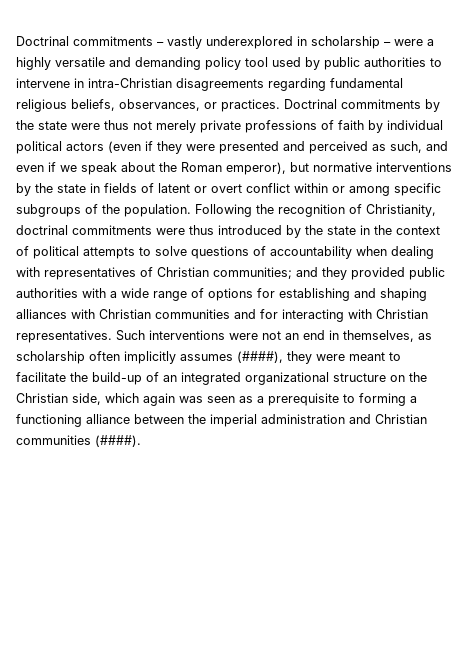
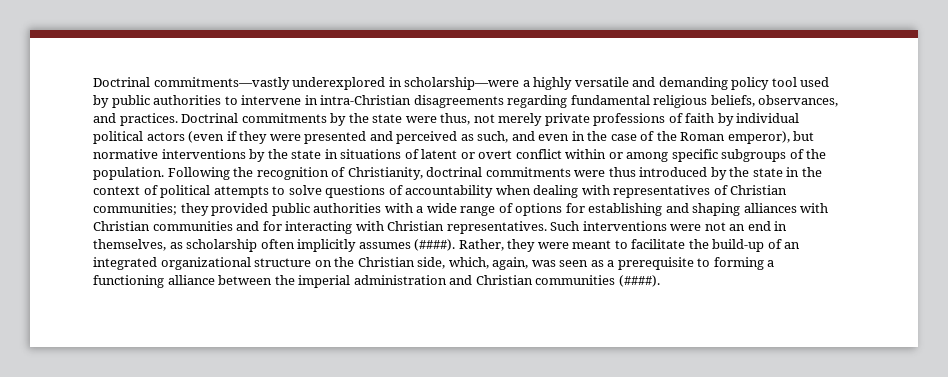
[16,36,423,49] Doctrinal commitments – vastly underexplored in scholarship – were -> [93,77,520,90] Doctrinal commitments—vastly underexplored in scholarship—were
[204,102,217,109] or -> [93,113,116,123] and
[104,120,129,130] thus -> [440,113,471,125] thus,
[48,162,155,175] if we speak about -> [571,131,655,141] in the case of
[104,183,137,193] fields -> [340,149,402,159] situations
[296,267,318,277] and -> (177, 209) none
[237,351,283,363] (####), -> [414,239,504,251] (####). Rather,
[105,393,175,406] which again -> [448,257,529,270] which, again,

